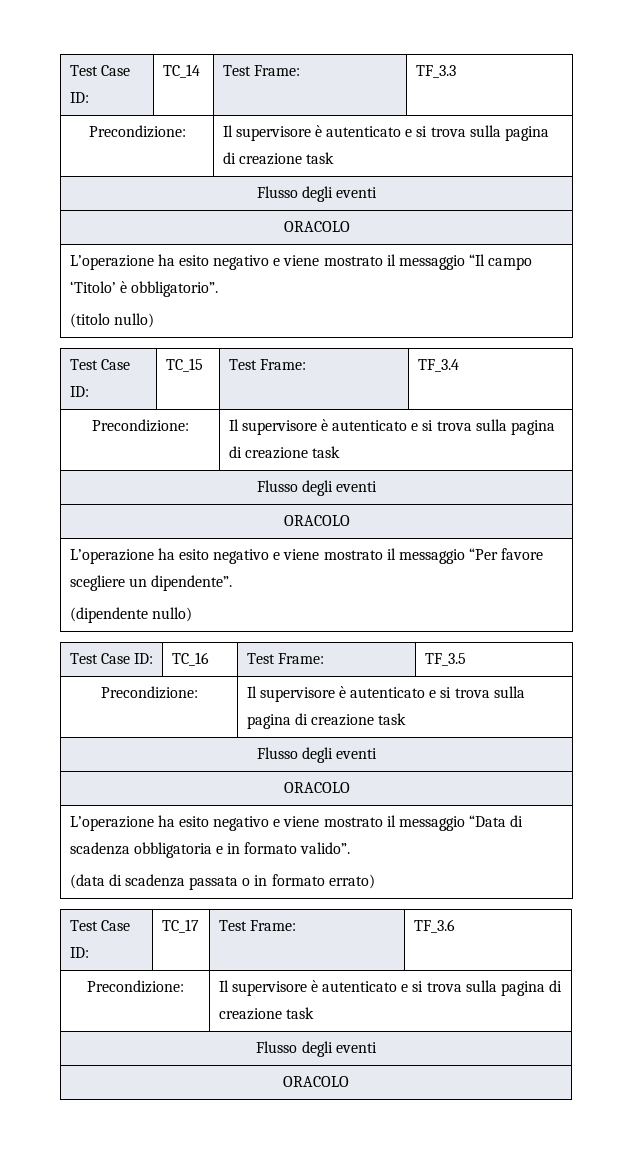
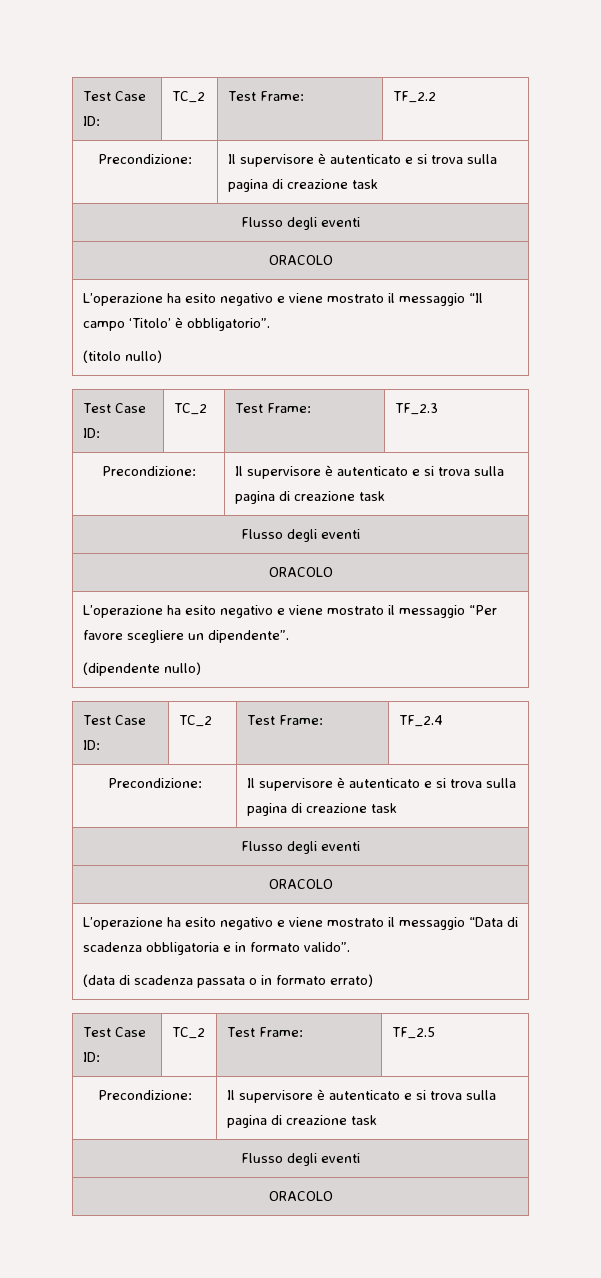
[69,65,130,76] [69,92,89,103] [162,64,200,78] [222,65,300,76] [415,65,456,78] Test Case ID: | TC_14 | Test Frame: | TF_3.3 -> [82,91,146,101] [82,116,100,126] [171,91,205,103] [227,91,304,101] [392,91,436,103] Test Case ID: | TC_2 | Test Frame: | TF_2.2
[165,358,203,372] [228,359,306,370] [417,359,459,372] TC_15 | Test Frame: | TF_3.4 -> [173,403,207,415] [234,403,311,413] [394,403,438,415] TC_2 | Test Frame: | TF_2.3
[171,652,209,666] [246,653,324,664] [424,653,466,666] TC_16 | Test Frame: | TF_3.5 -> [178,715,212,727] [246,715,323,725] [398,715,443,727] TC_2 | Test Frame: | TF_2.4
[161,919,199,933] [218,920,296,931] [413,919,455,933] TC_17 | Test Frame: | TF_3.6 -> [171,1027,205,1039] [226,1027,303,1037] [391,1027,435,1039] TC_2 | Test Frame: | TF_2.5

